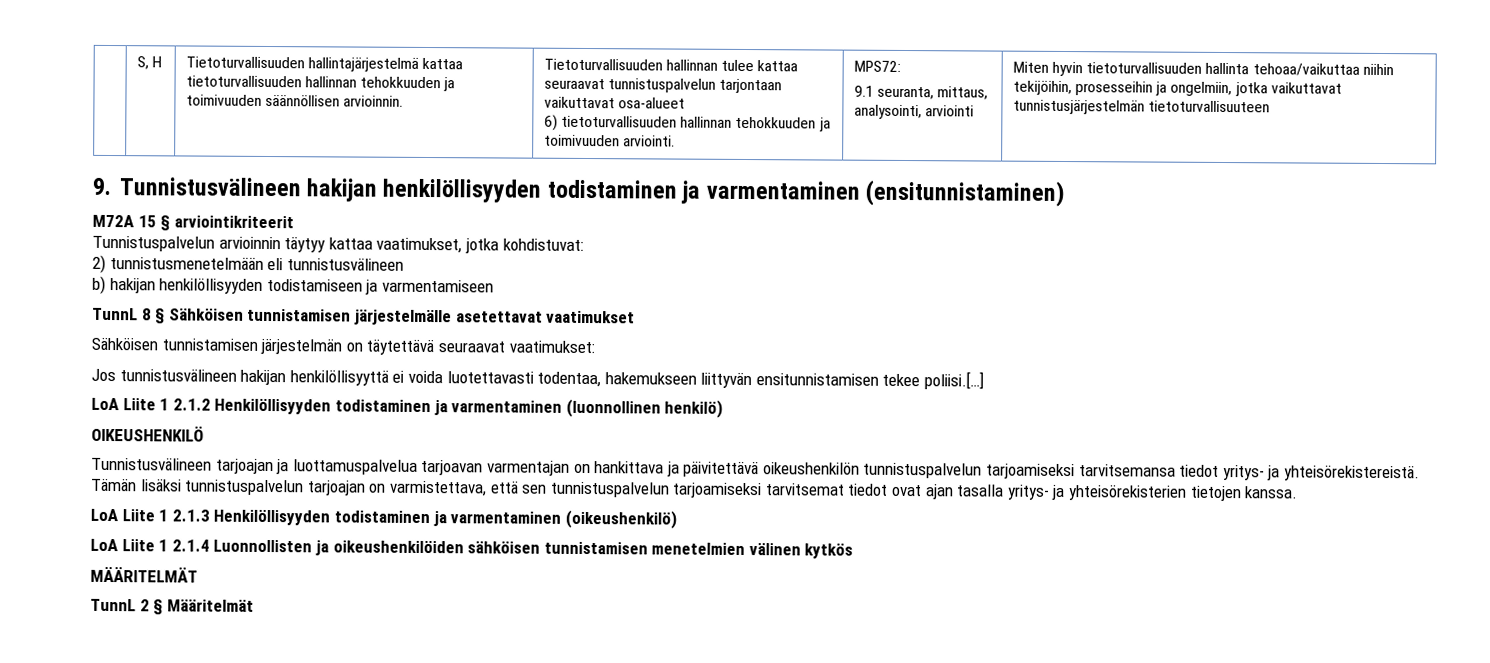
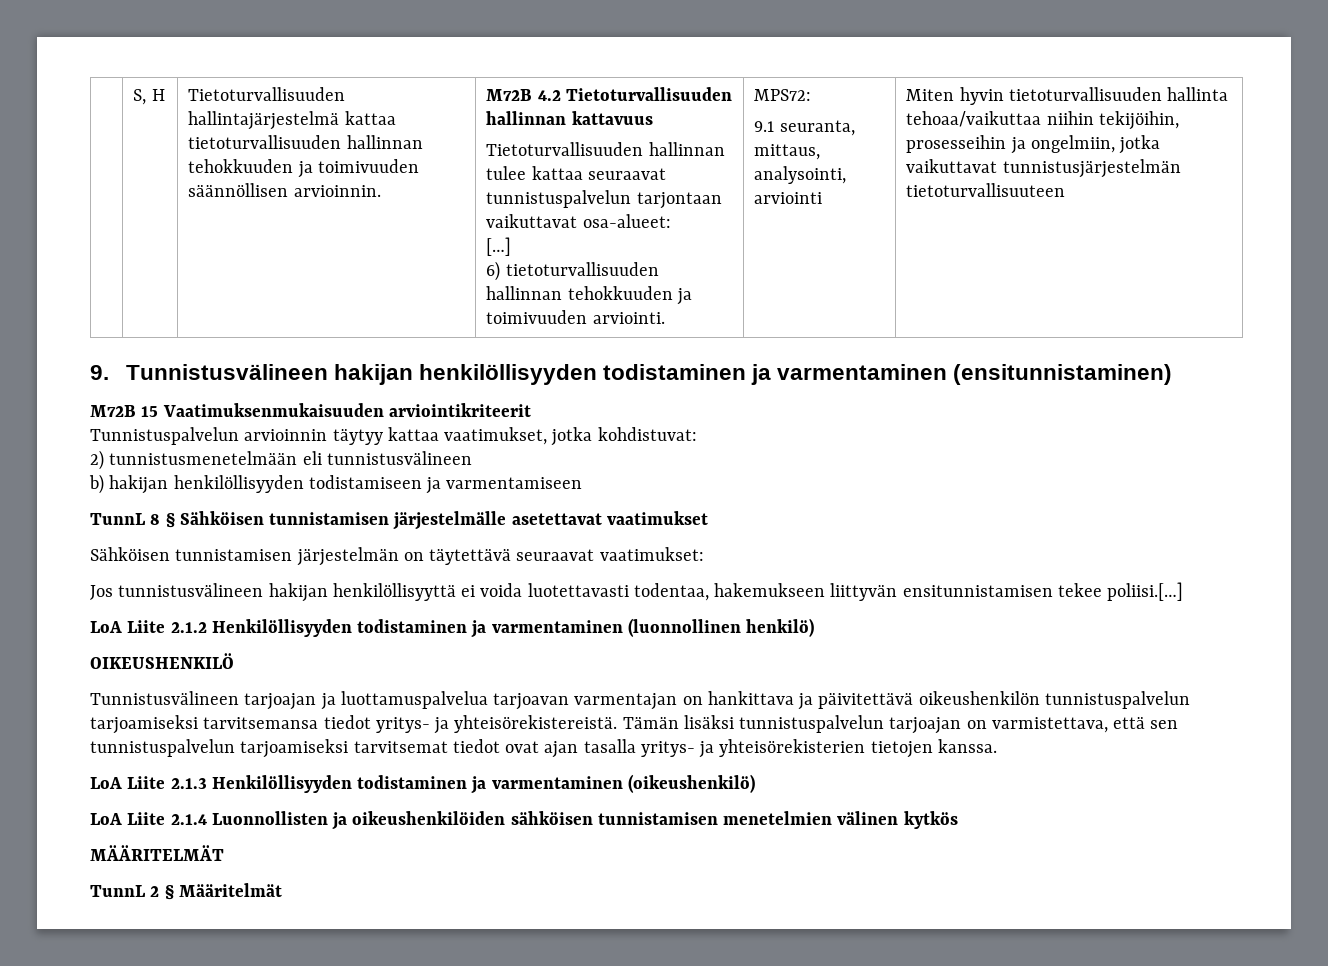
(404, 101) none -> [486,87,732,101] [486,111,653,125] M72B 4.2 Tietoturvallisuuden hallinnan kattavuus //
[617,97,685,109] osa-alueet -> [582,214,671,228] [486,237,512,256] osa-alueet: // […]
[92,214,171,231] M72A 15 § -> [90,403,384,417] M72B 15 Vaatimuksenmukaisuuden
[159,398,170,411] 1 -> (166, 626) none
[158,509,169,522] 1 -> (166, 782) none
[158,539,169,552] 1 -> (166, 818) none

